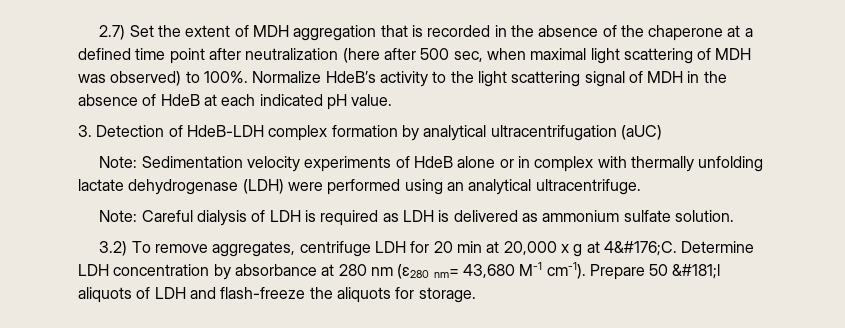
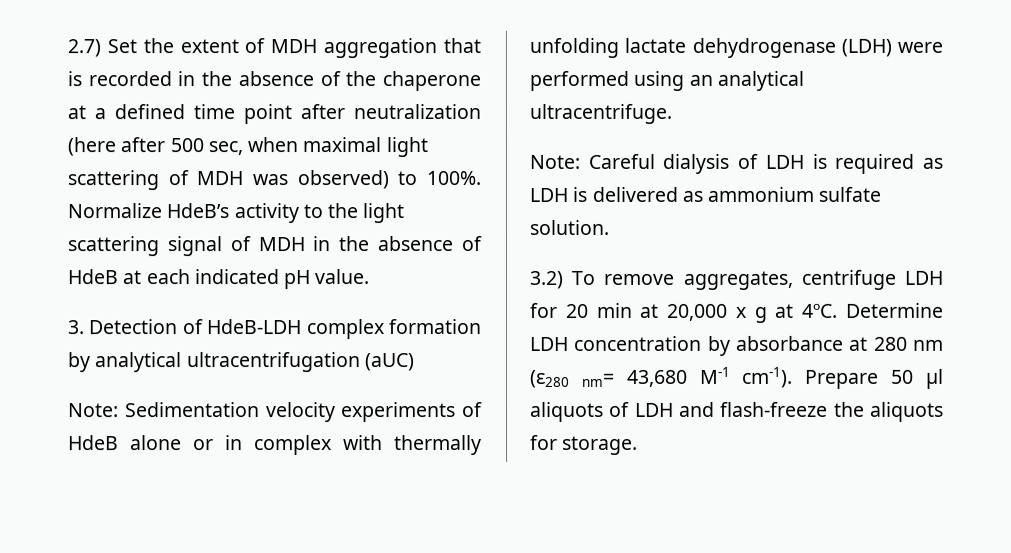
[603,241,677,256] 4&#176;C. -> [802,303,839,318] 4ºC.
[672,264,721,279] &#181;l -> [926,368,944,389] μl

